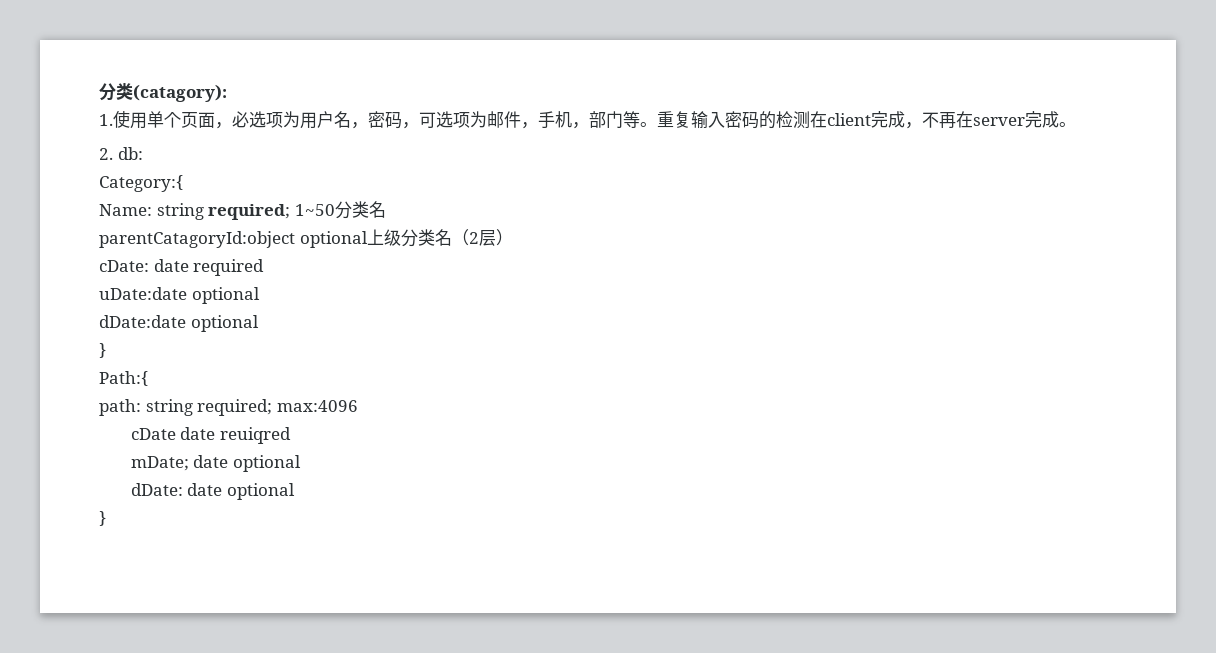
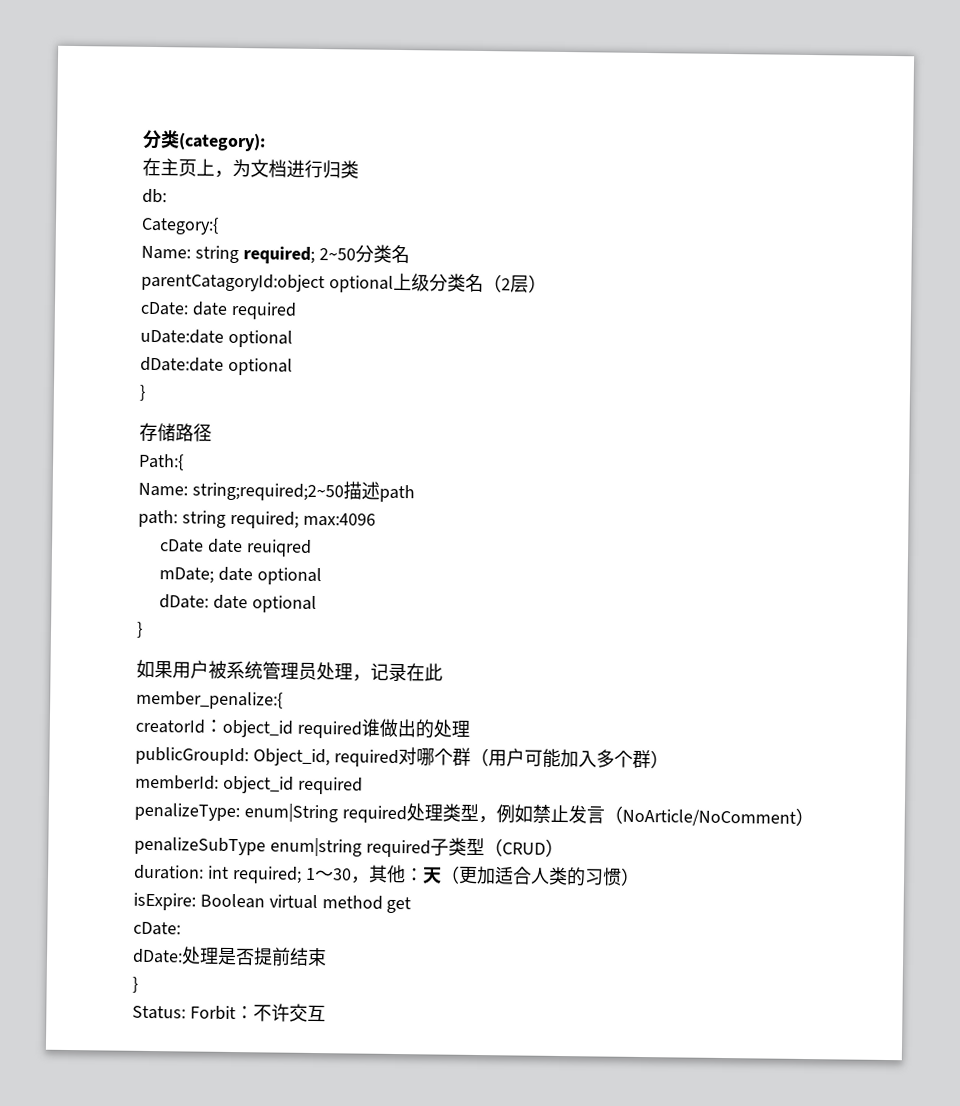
[99,83,227,102] [99,110,1076,129] [99,148,113,160] 分类(catagory): // 1.使用单个页面，必选项为用户名，密码，可选项为邮件，手机，部门等。重复输入密码的检测在client完成，不再在server完成。 // 2. -> [142,129,266,152] [142,157,359,179] 分类(category): // 在主页上，为文档进行归类 //
[294,204,335,216] 1~50 -> [318,248,356,261] 2~50
(106, 350) none -> [139,422,212,442] // 存储路径
(148, 378) none -> [138,481,415,503] // Name: string;required;2~50描述path
(106, 518) none -> [136,659,443,682] [136,690,283,710] [135,718,470,739] [135,746,669,769] [135,774,363,795] [134,802,814,827] [134,836,564,858] [133,864,640,887] [133,892,412,914] [133,921,181,936] [132,946,327,967] [132,976,138,993] [132,1003,326,1022] // 如果用户被系统管理员处理，记录在此 // member_penalize:{ // creatorId：object_id required谁做出的处理 // publicGroupId: Object_id, required对哪个群（用户可能加入多个群） // memberId: object_id required // penalizeType: enum|String required处理类型，例如禁止发言（NoArticle/NoComment） // penalizeSubType enum|string required子类型（CRUD） // duration: int required; 1～30，其他：天（更加适合人类的习惯） // isExpire: Boolean virtual method get // cDate: // dDate:处理是否提前结束 // } // Status: Forbit：不许交互

